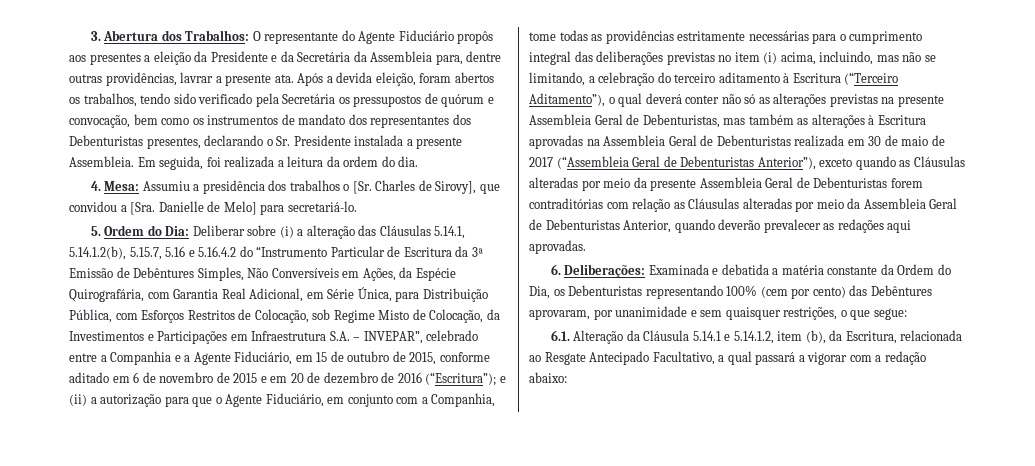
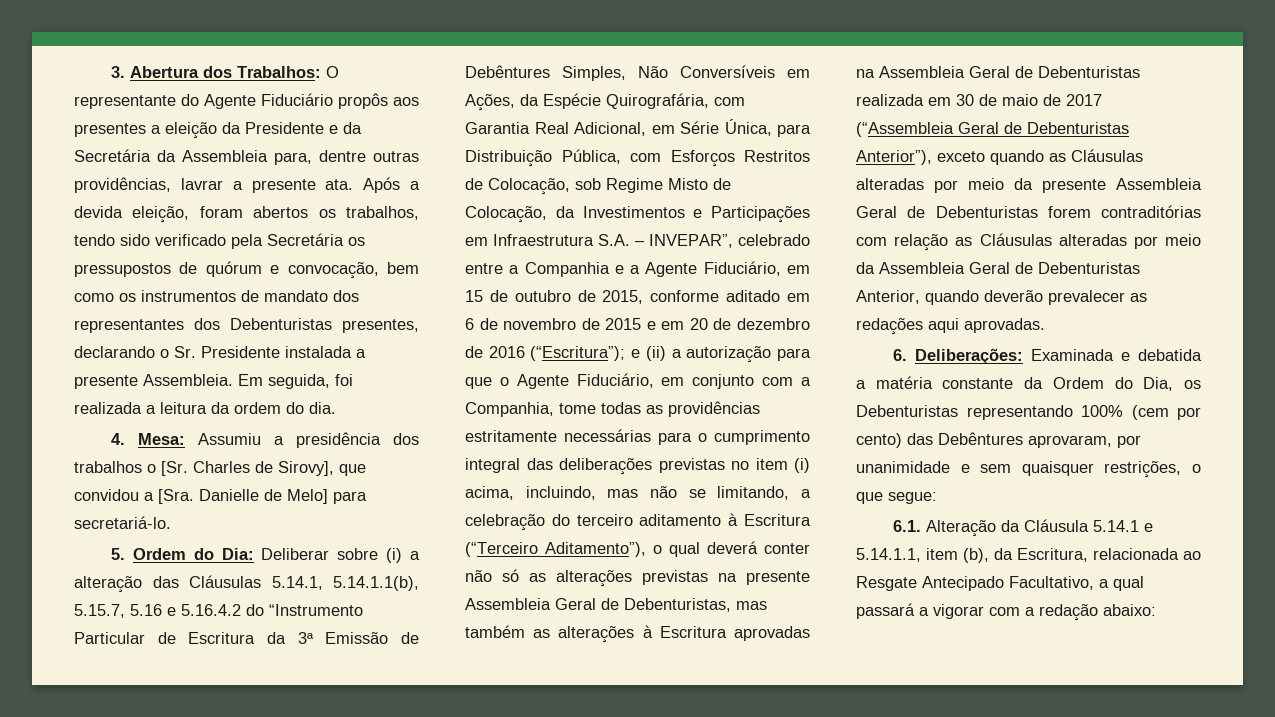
[69,246,126,260] 5.14.1.2(b), -> [333,576,419,591] 5.14.1.1(b),
[733,331,774,344] 5.14.1.2, -> [856,548,921,562] 5.14.1.1,

